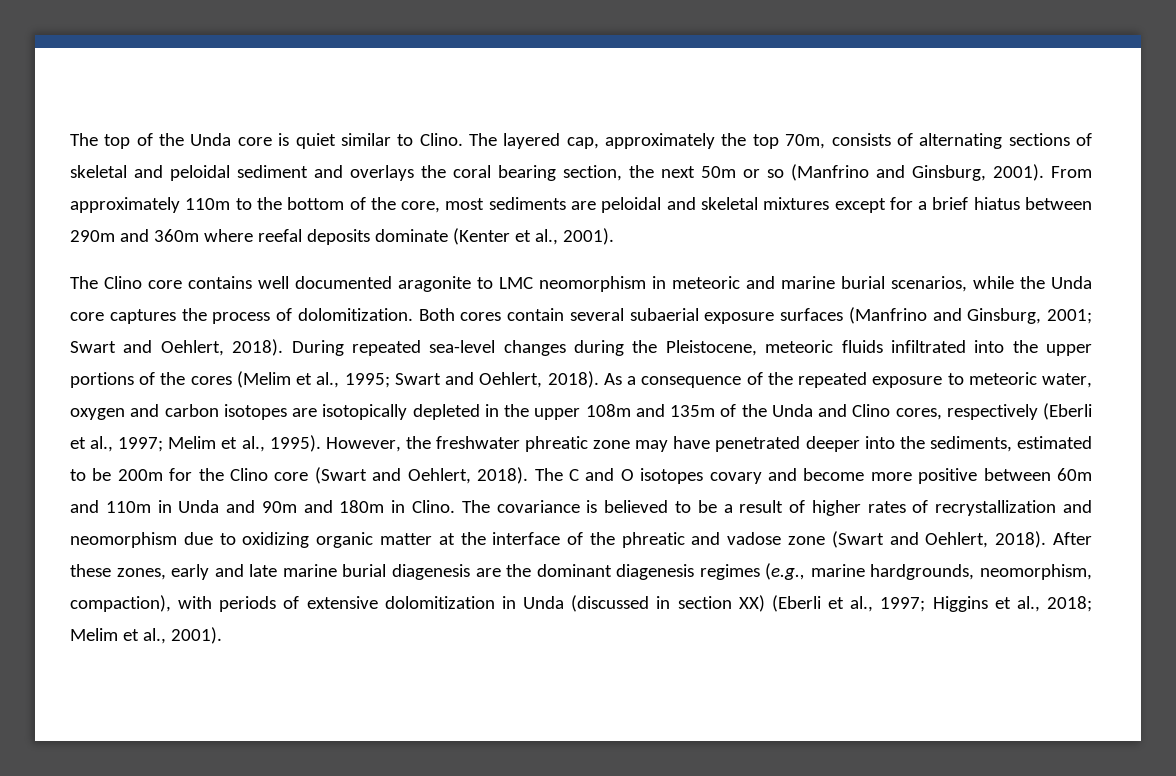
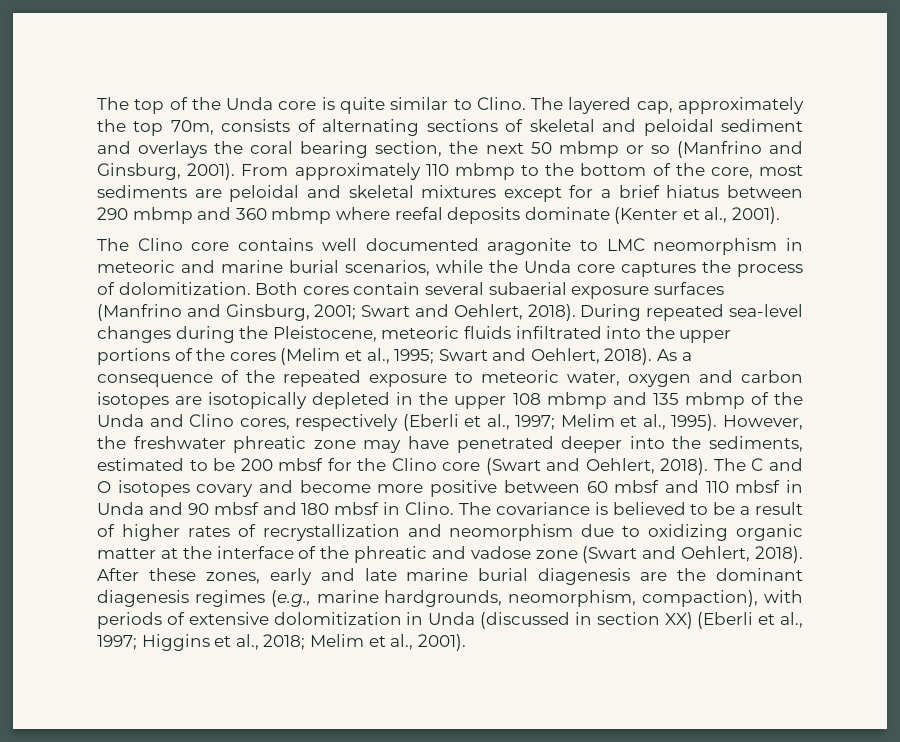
[295,133,336,149] quiet -> [340,97,385,114] quite
[701,166,736,178] 50m -> [530,141,619,158] 50 mbmp
[185,198,231,210] 110m -> [425,163,515,180] 110 mbmp
[70,229,199,242] 290m and 360m -> [97,207,332,224] 290 mbmp and 360 mbmp
[585,404,715,417] 108m and 135m -> [512,392,745,409] 108 mbmp and 135 mbmp
[117,469,163,481] 200m -> [240,458,324,471] 200 mbsf
[1057,468,1092,481] [70,500,385,513] 60m and 110m in Unda and 90m and 180m -> [586,480,804,493] [97,502,380,515] 60 mbsf and 110 mbsf in Unda and 90 mbsf and 180 mbsf

